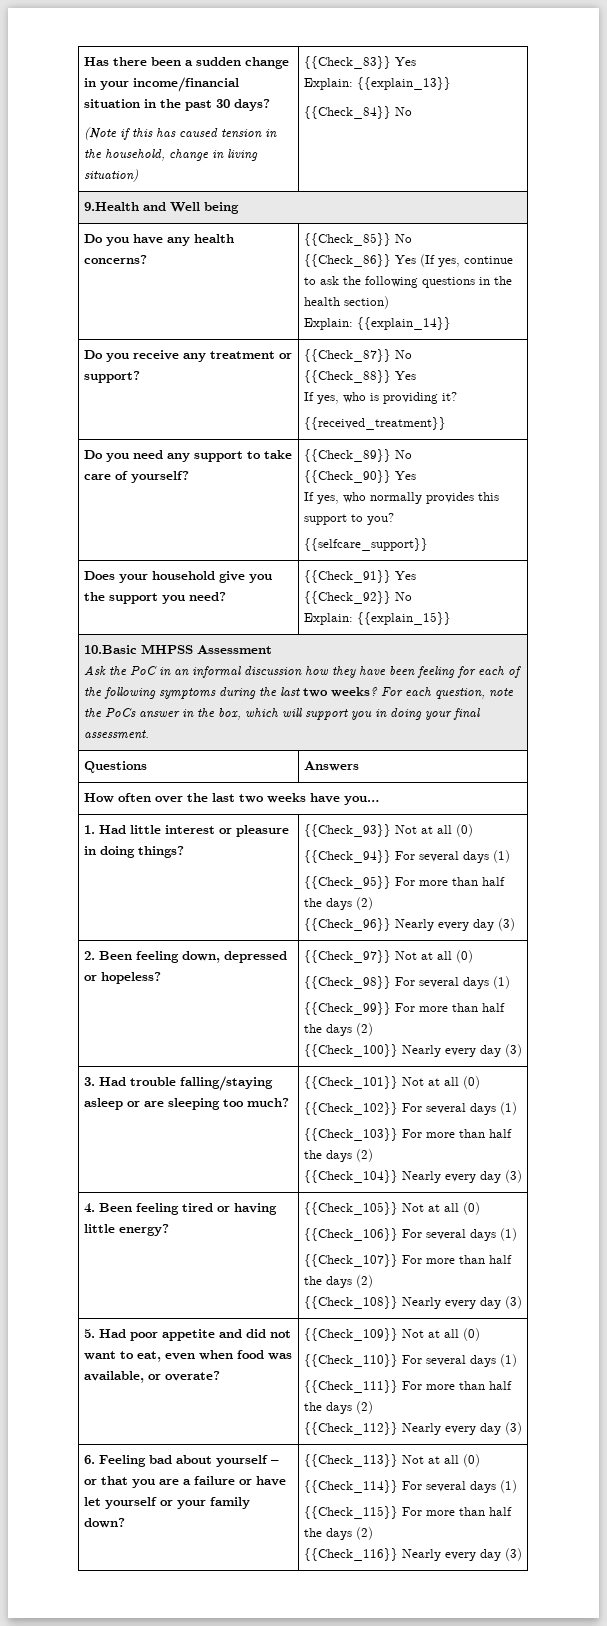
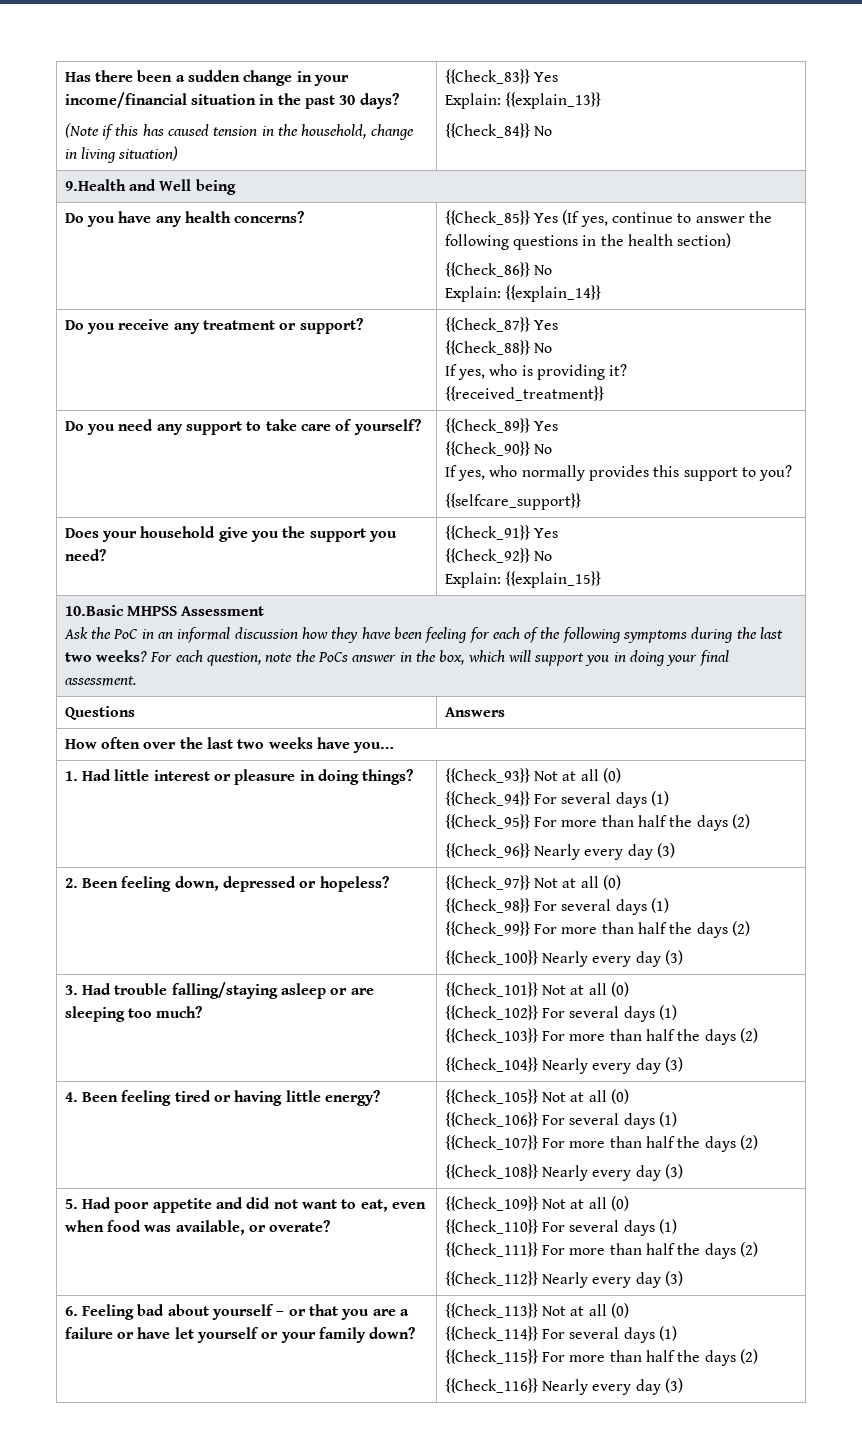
[394,234,412,243] [303,254,391,267] No // {{Check_86}} -> (530, 217) none
[319,276,339,285] ask -> [695,216,745,223] answer
(389, 302) none -> [444,262,552,277] // {{Check_86}} No
[394,350,412,359] No -> [533,320,558,330] Yes
[394,371,416,380] Yes -> [533,343,552,353] No
[394,450,412,459] No -> [533,421,558,431] Yes
[394,471,416,480] Yes -> [533,444,552,454] No

